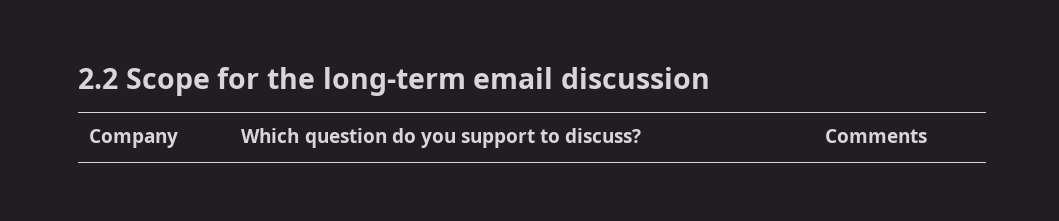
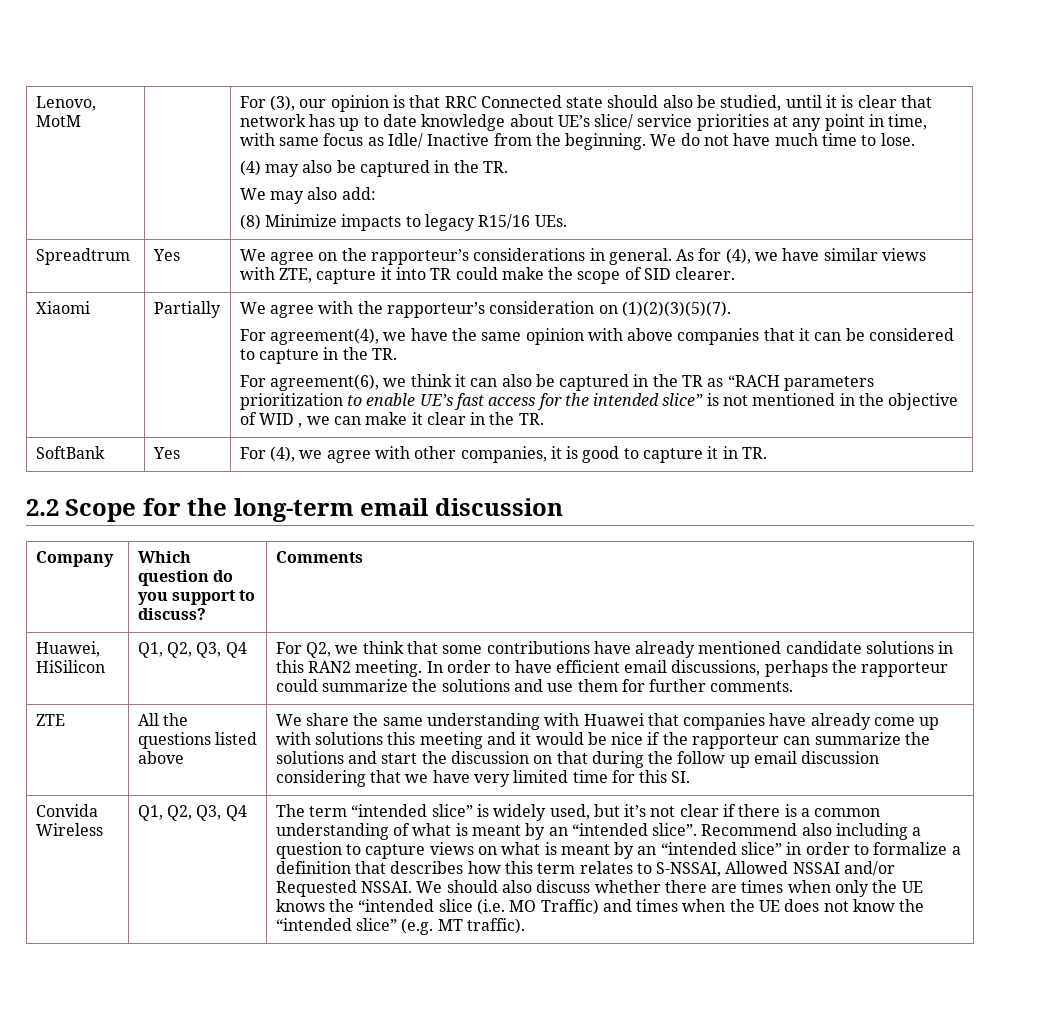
(78, 78) none -> [35,96,96,111] [35,115,81,127] [239,95,933,112] [239,114,928,131] [239,133,915,150] [239,160,508,177] [239,187,376,204] [239,214,567,231] [35,248,130,265] [152,249,180,261] [239,248,927,265] [239,267,736,284] [35,301,90,314] [153,301,221,318] [239,301,731,318] [239,328,955,345] [239,347,397,364] [239,374,875,391] [239,393,959,410] [239,412,544,428] [35,446,105,459] [152,447,180,459] [239,446,768,463] Lenovo, MotM | | For (3), our opinion is that RRC Connected state should also be studied, until it is clear that network has up to date knowledge about UE’s slice/ service priorities at any point in time, with same focus as Idle/ Inactive from the beginning. We do not have much time to lose. // (4) may also be captured in the TR. // We may also add: // (8) Minimize impacts to legacy R15/16 UEs. // Spreadtrum | Yes | We agree on the rapporteur’s considerations in general. As for (4), we have similar views with ZTE, capture it into TR could make the scope of SID clearer. // Xiaomi | Partially | We agree with the rapporteur’s consideration on (1)(2)(3)(5)(7). // For agreement(4), we have the same opinion with above companies that it can be considered to capture in the TR. // For agreement(6), we think it can also be captured in the TR as “RACH parameters prioritization to enable UE’s fast access for the intended slice” is not mentioned in the objective of WID , we can make it clear in the TR. // SoftBank | Yes | For (4), we agree with other companies, it is good to capture it in TR. //
(928, 136) none -> [35,641,100,657] [35,660,105,673] [137,642,247,658] [275,641,954,658] [275,660,949,677] [275,679,794,692] [35,714,65,726] [137,713,188,726] [137,732,257,749] [137,751,184,764] [275,713,940,730] [275,732,931,749] [275,751,880,768] [275,770,691,787] [35,804,98,817] [35,823,103,836] [137,805,247,821] [275,804,881,821] [275,823,922,840] [275,842,961,859] [275,861,896,877] [275,880,923,897] [275,899,925,915] [275,918,525,935] // Huawei, HiSilicon | Q1, Q2, Q3, Q4 | For Q2, we think that some contributions have already mentioned candidate solutions in this RAN2 meeting. In order to have efficient email discussions, perhaps the rapporteur could summarize the solutions and use them for further comments. // ZTE | All the questions listed above | We share the same understanding with Huawei that companies have already come up with solutions this meeting and it would be nice if the rapporteur can summarize the solutions and start the discussion on that during the follow up email discussion considering that we have very limited time for this SI. // Convida Wireless | Q1, Q2, Q3, Q4 | The term “intended slice” is widely used, but it’s not clear if there is a common understanding of what is meant by an “intended slice”. Recommend also including a question to capture views on what is meant by an “intended slice” in order to formalize a definition that describes how this term relates to S-NSSAI, Allowed NSSAI and/or Requested NSSAI. We should also discuss whether there are times when only the UE knows the “intended slice (i.e. MO Traffic) and times when the UE does not know the “intended slice” (e.g. MT traffic).

